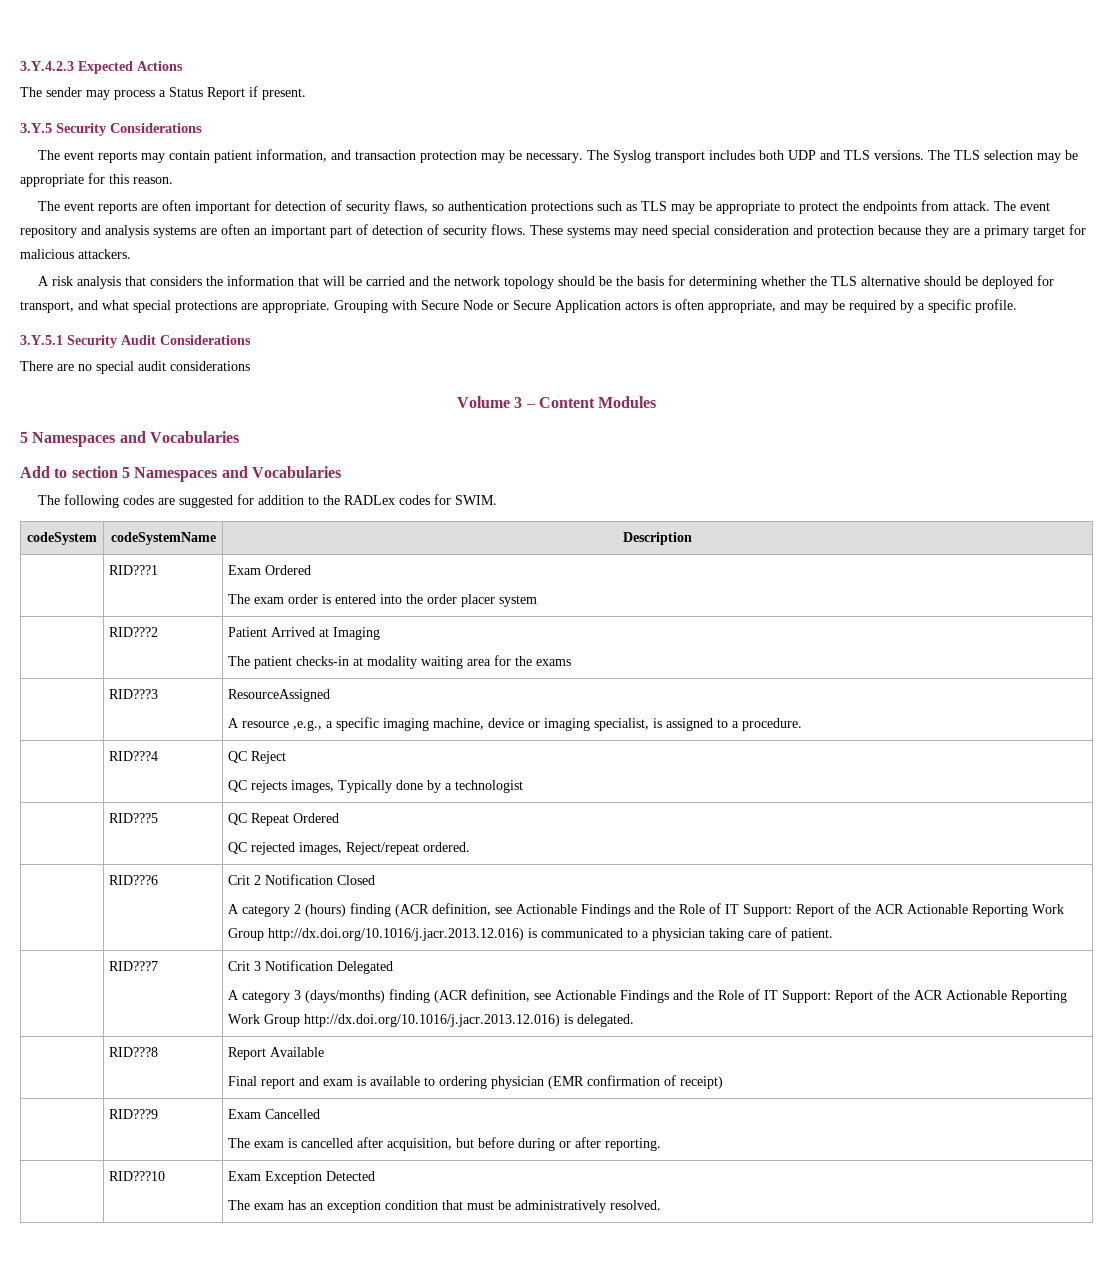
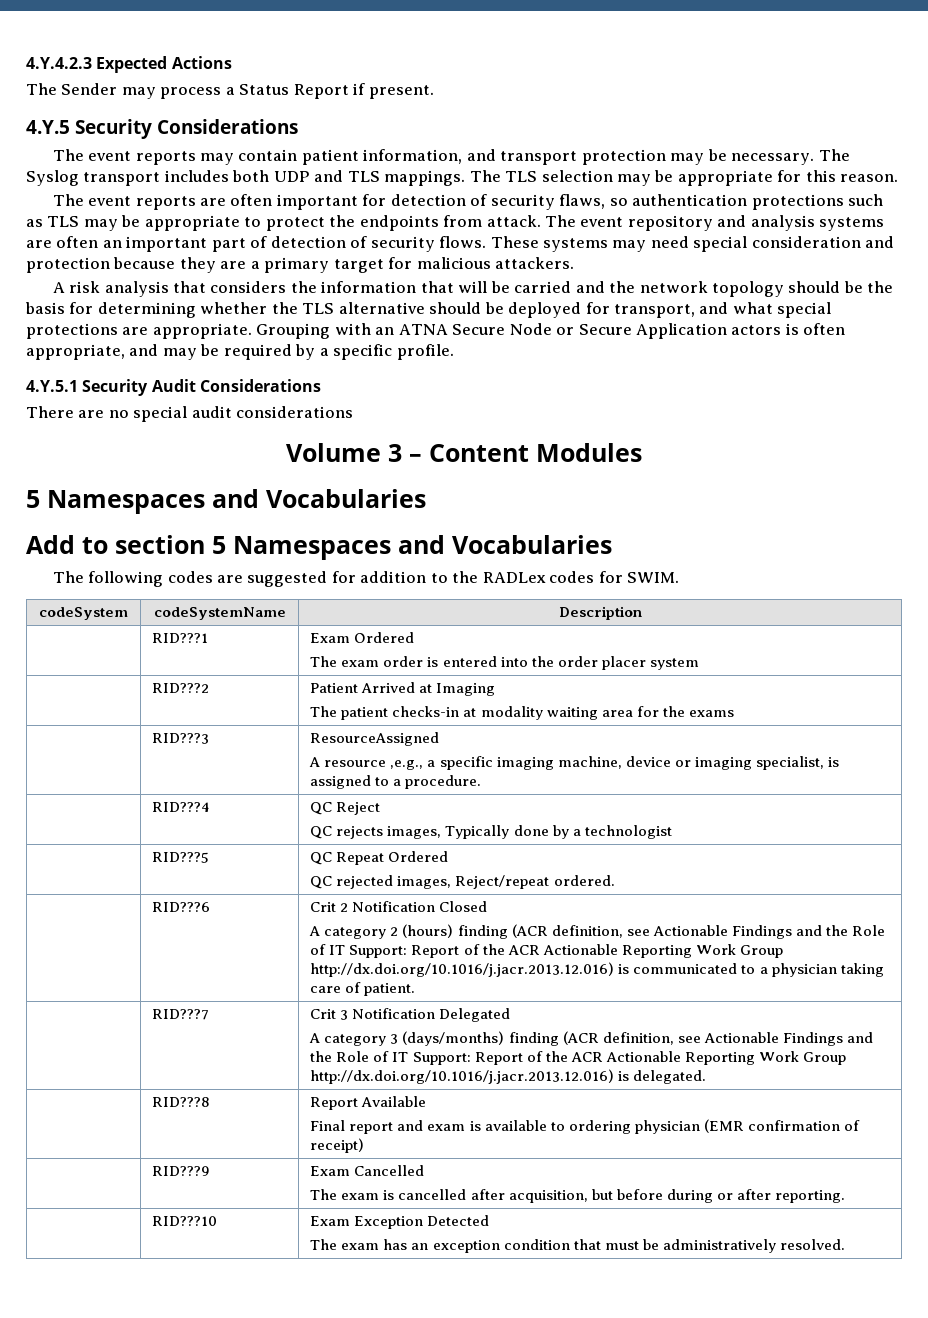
[20,61,74,71] 3.Y.4.2.3 -> [26,57,92,69] 4.Y.4.2.3
[46,87,82,97] sender -> [61,83,118,95] Sender
[20,123,52,133] 3.Y.5 -> [26,120,70,134] 4.Y.5
[355,150,417,160] transaction -> [500,151,578,165] transport
[874,150,925,160] versions. -> [384,170,466,186] mappings.
(417, 305) none -> [375,324,448,335] an ATNA
[20,335,63,345] 3.Y.5.1 -> [26,380,78,392] 4.Y.5.1

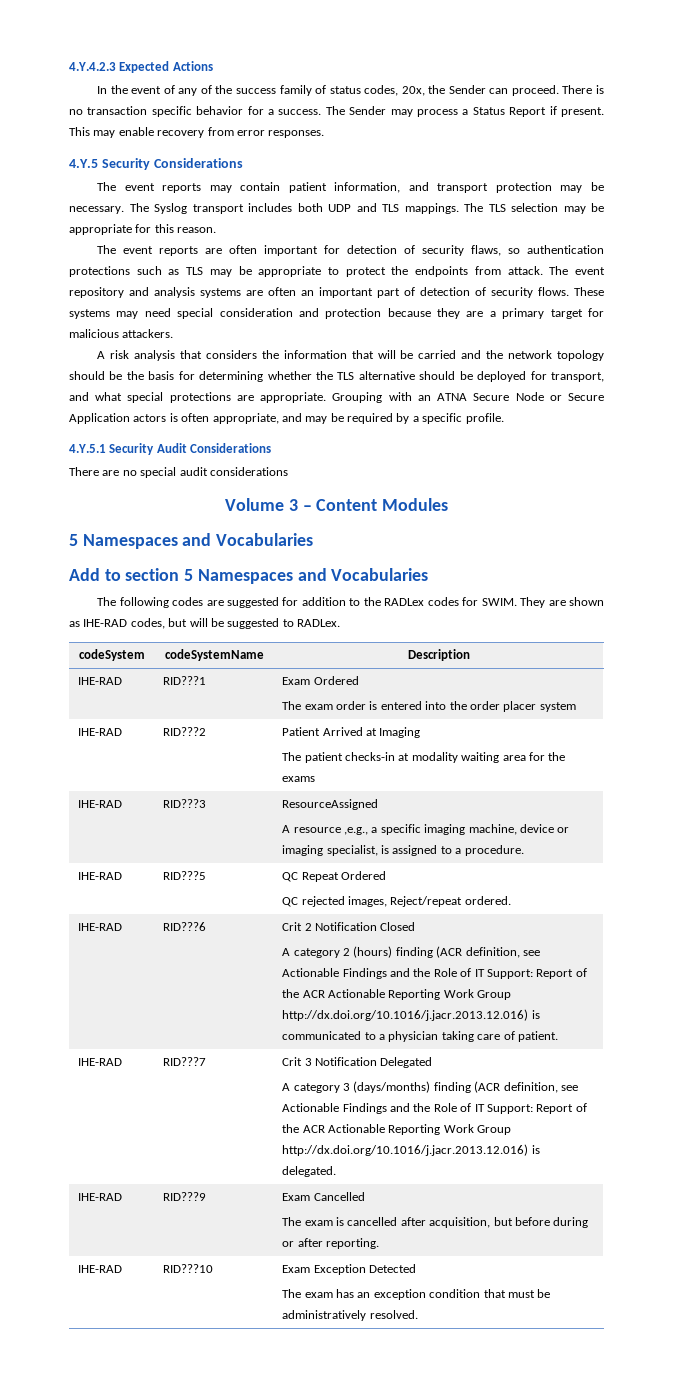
(232, 62) none -> [97,85,604,96] [69,106,322,117] In the event of any of the success family of status codes, 20x, the Sender can proceed. There is no transaction specific behavior for a success.
(434, 92) none -> [69,127,325,138] This may enable recovery from error responses.
(680, 577) none -> [520,597,604,608] [69,618,340,629] They are shown as IHE-RAD codes, but will be suggested to RADLex.
(642, 613) none -> [78,677,123,685] IHE-RAD
(699, 664) none -> [78,728,123,736] IHE-RAD
(734, 713) none -> [78,800,123,808] IHE-RAD
[152,802,211,812] [310,802,381,815] [310,825,672,839] | RID???4 | QC Reject // QC rejects images, Typically done by a technologist // -> [78,872,123,880] IHE-RAD
(615, 880) none -> [78,923,123,931] IHE-RAD
(416, 989) none -> [78,1058,123,1066] IHE-RAD
[152,1097,211,1107] [310,1096,427,1110] [310,1119,860,1134] [310,1138,365,1153] | RID???8 | Report Available // Final report and exam is available to ordering physician (EMR confirmation of receipt) // -> [78,1193,123,1201] IHE-RAD
(845, 1196) none -> [78,1265,123,1273] IHE-RAD

